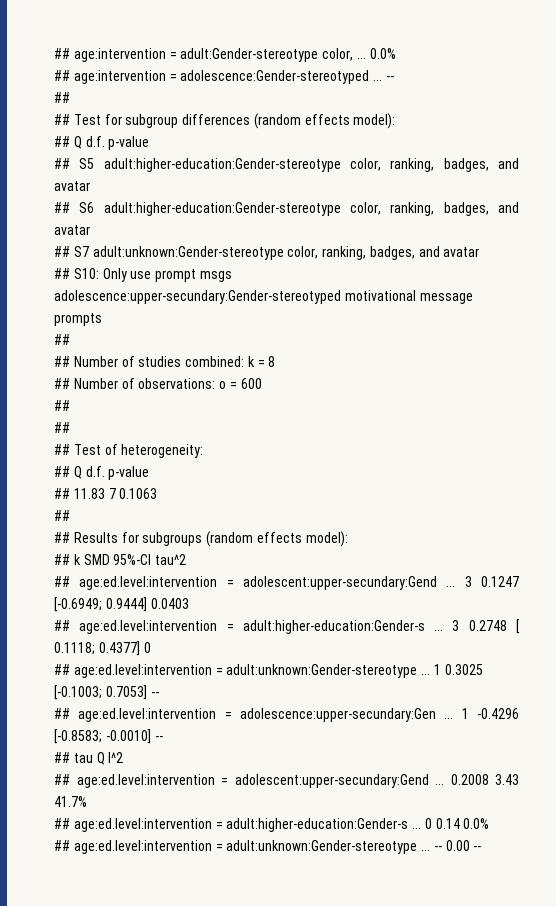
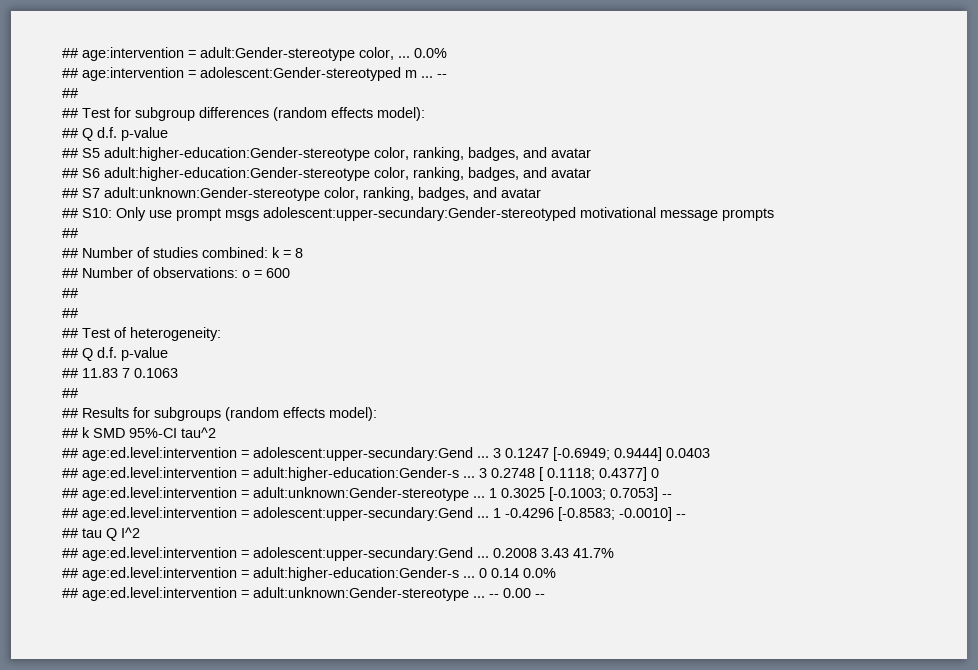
[180,70,370,84] adolescence:Gender-stereotyped -> [200,67,417,81] adolescent:Gender-stereotyped m
[54,290,341,304] adolescence:upper-secundary:Gender-stereotyped -> [263,207,576,221] adolescent:upper-secundary:Gender-stereotyped
[240,708,436,722] adolescence:upper-secundary:Gen -> [253,507,473,521] adolescent:upper-secundary:Gend

